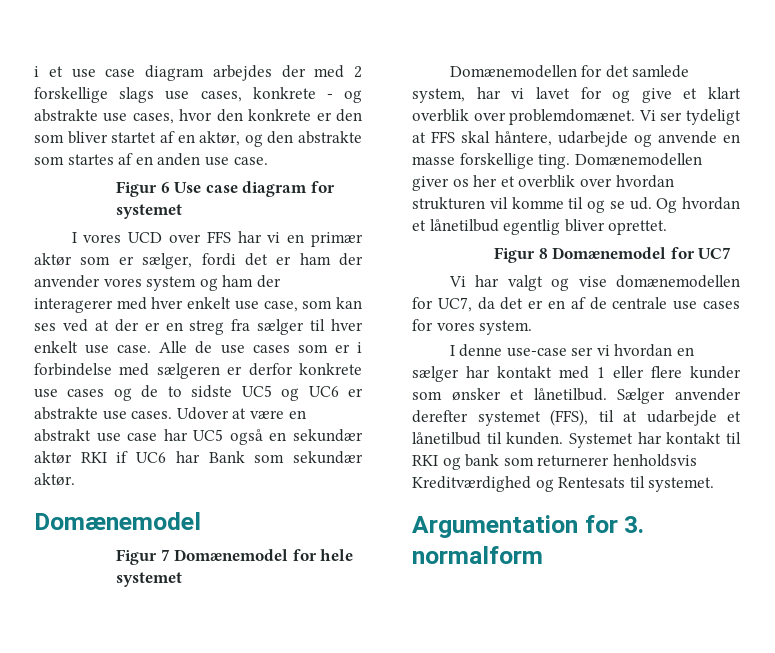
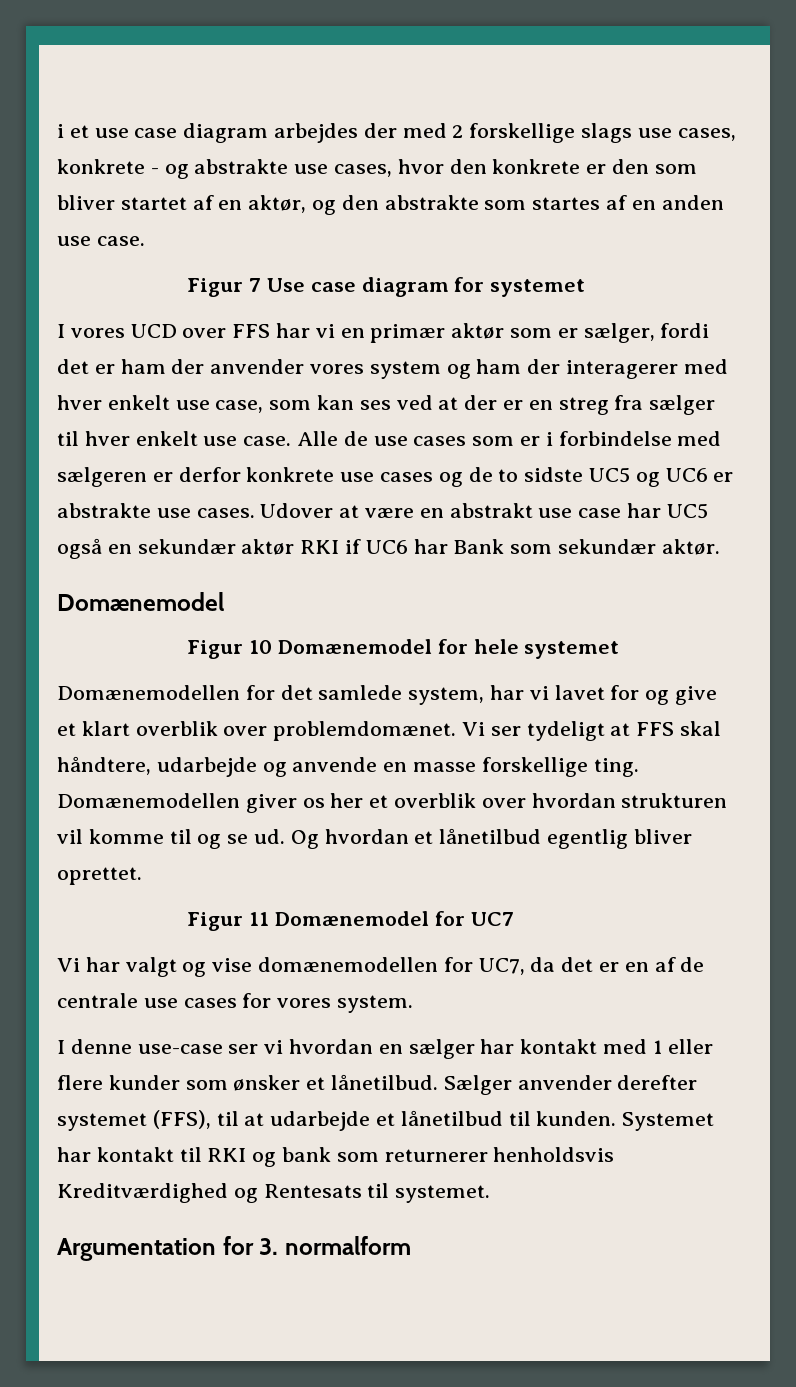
[160,182,170,193] 6 -> [249,278,262,292] 7
[160,549,170,561] 7 -> [249,640,273,654] 10
[495,131,552,146] håntere, -> [57,756,151,775] håndtere,
[538,248,548,259] 8 -> [249,912,270,926] 11

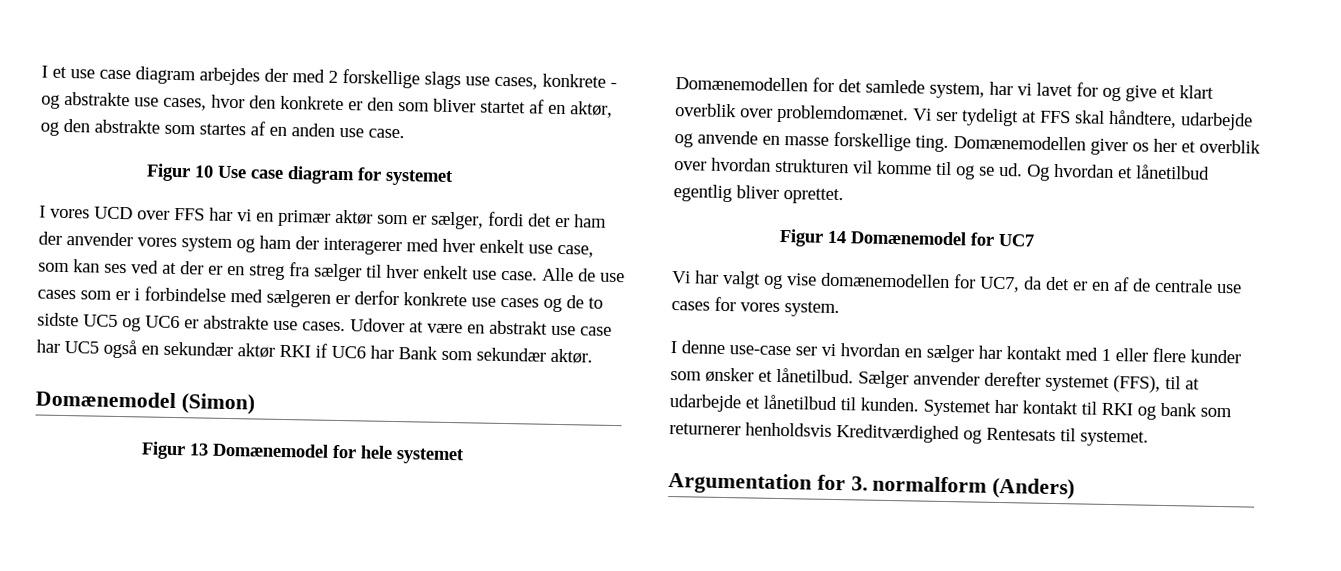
[57,124,64,138] i -> [41,65,48,78] I
[249,278,262,292] 7 -> [193,165,214,178] 10
[187,640,273,659] // Figur 10 -> [180,393,255,415] [140,441,209,460] (Simon) // Figur 13
[249,912,270,926] 11 -> [826,230,847,244] 14
(411, 1245) none -> [992,477,1076,500] (Anders)

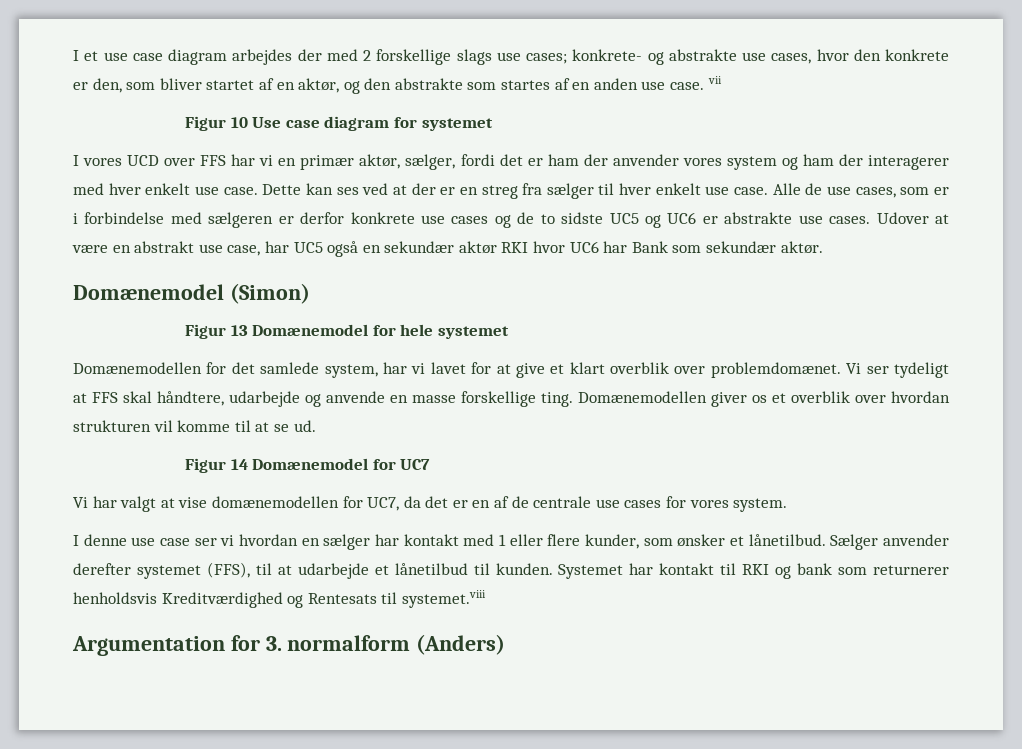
[494,73,617,90] cases, konkrete - -> [526,49,643,64] cases; konkrete-
[367,97,394,111] den -> [92,78,122,93] den,
(405, 133) none -> [707,76,722,84] vii
[335,209,427,225] aktør som er -> [359,154,401,169] aktør,
[557,244,594,258] [38,262,70,273] case, som -> [223,184,302,195] case. Dette
[37,289,76,300] cases -> [855,187,896,198] cases,
[580,326,612,336] case -> [227,245,261,256] case,
[315,343,328,358] if -> [533,241,566,253] hvor
[1102,86,1121,102] og -> [496,364,511,374] at
[1153,138,1177,153] her -> (767, 399) none
[955,165,975,180] og -> [255,422,270,432] at
[1026,163,1210,181] [673,184,844,205] Og hvordan et lånetilbud egentlig bliver oprettet. -> (316, 426) none
[763,274,783,290] og -> [160,498,175,508] at
[729,345,791,356] use-case -> [131,537,190,546] use case
[1190,349,1241,364] kunder -> [585,534,639,549] kunder,
[1080,430,1149,447] systemet. -> [401,590,486,608] systemet.viii

